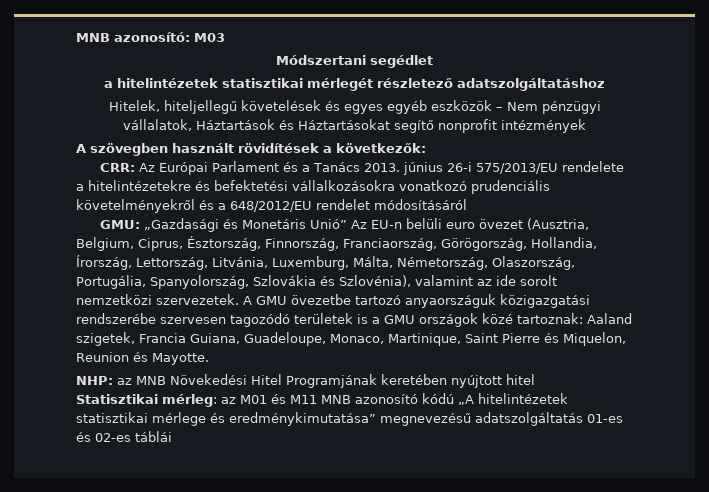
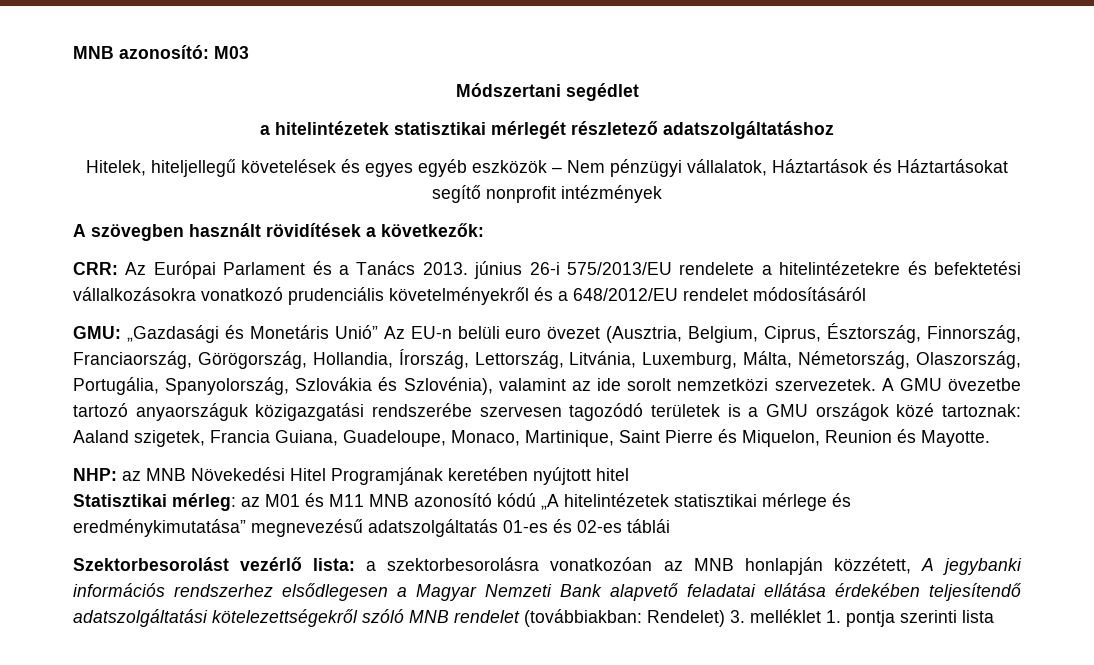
(172, 436) none -> [73,557,1023,575] [73,583,1021,601] [73,609,994,627] // Szektorbesorolást vezérlő lista: a szektorbesorolásra vonatkozóan az MNB honlapján közzétett, A jegybanki információs rendszerhez elsődlegesen a Magyar Nemzeti Bank alapvető feladatai ellátása érdekében teljesítendő adatszolgáltatási kötelezettségekről szóló MNB rendelet (továbbiakban: Rendelet) 3. melléklet 1. pontja szerinti lista

